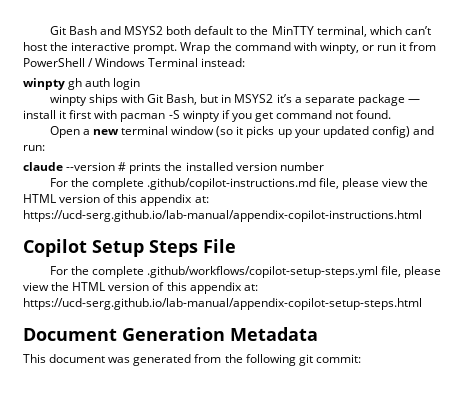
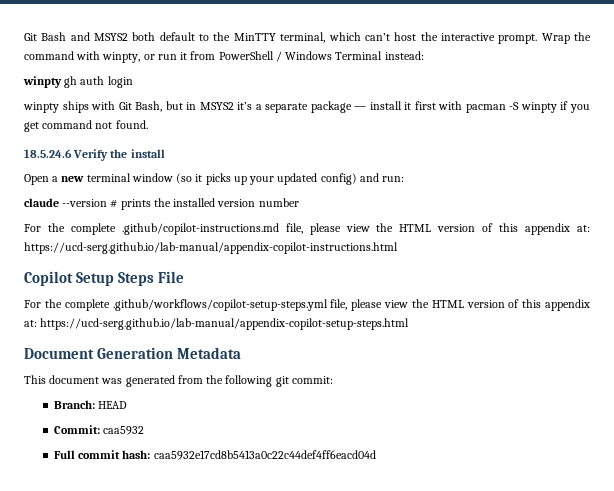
(392, 114) none -> [24,149,165,161] // 18.5.24.6 Verify the install
(361, 358) none -> [53,400,128,409] [53,425,145,435] [53,450,376,460] // Branch: HEAD // Commit: caa5932 // Full commit hash: caa5932e17cd8b5413a0c22c44def4ff6eacd04d

